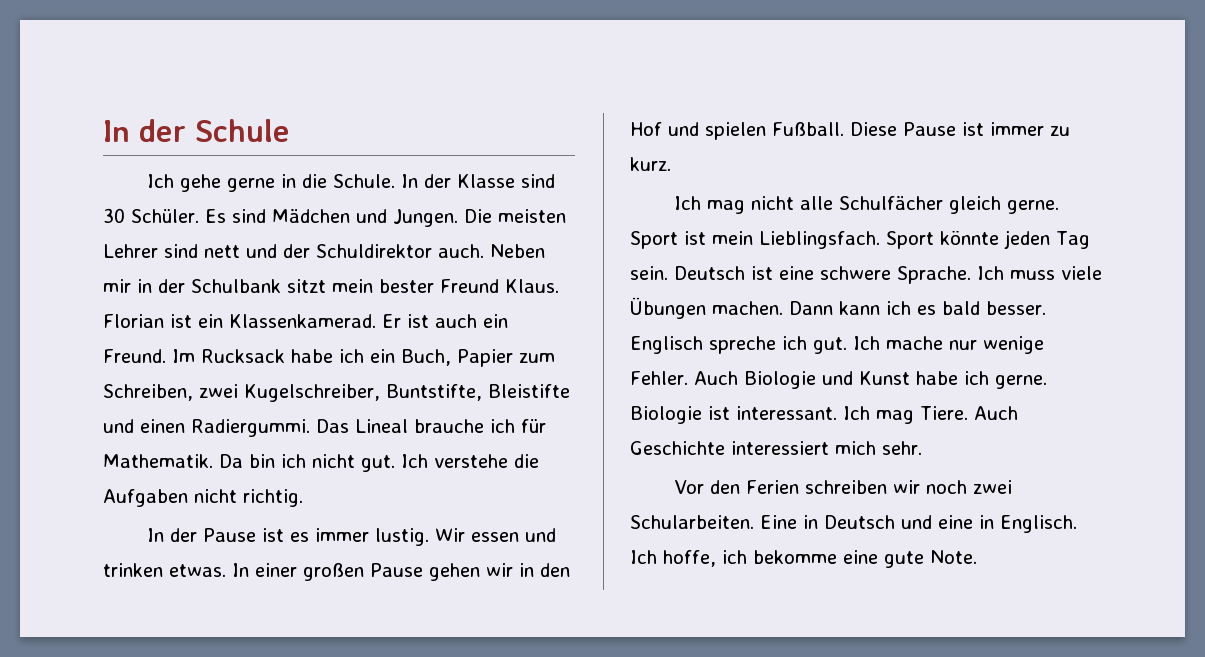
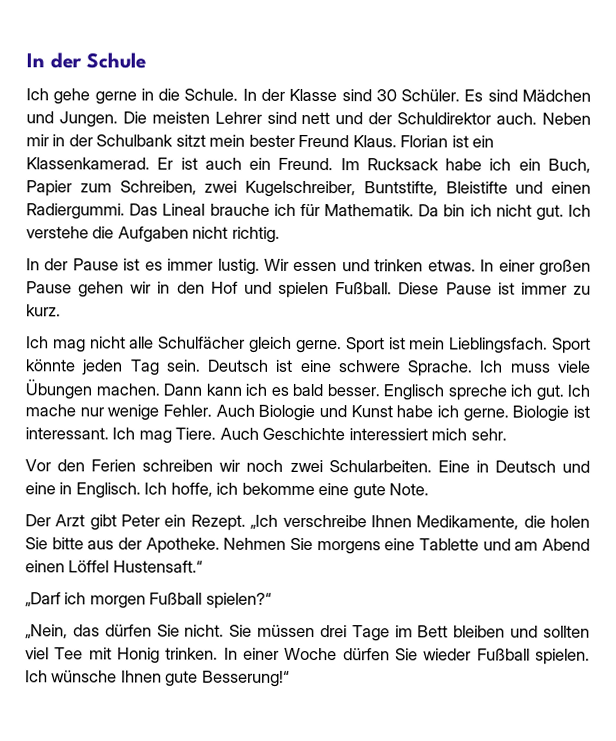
(977, 557) none -> [25,514,591,531] [25,537,590,555] [25,560,203,573] [25,592,272,609] [25,624,591,642] [25,647,590,665] [25,670,290,687] // Der Arzt gibt Peter ein Rezept. „Ich verschreibe Ihnen Medikamente, die holen Sie bitte aus der Apotheke. Nehmen Sie morgens eine Tablette und am Abend einen Löffel Hustensaft.“ // „Darf ich morgen Fußball spielen?“ // „Nein, das dürfen Sie nicht. Sie müssen drei Tage im Bett bleiben und sollten viel Tee mit Honig trinken. In einer Woche dürfen Sie wieder Fußball spielen. Ich wünsche Ihnen gute Besserung!“

